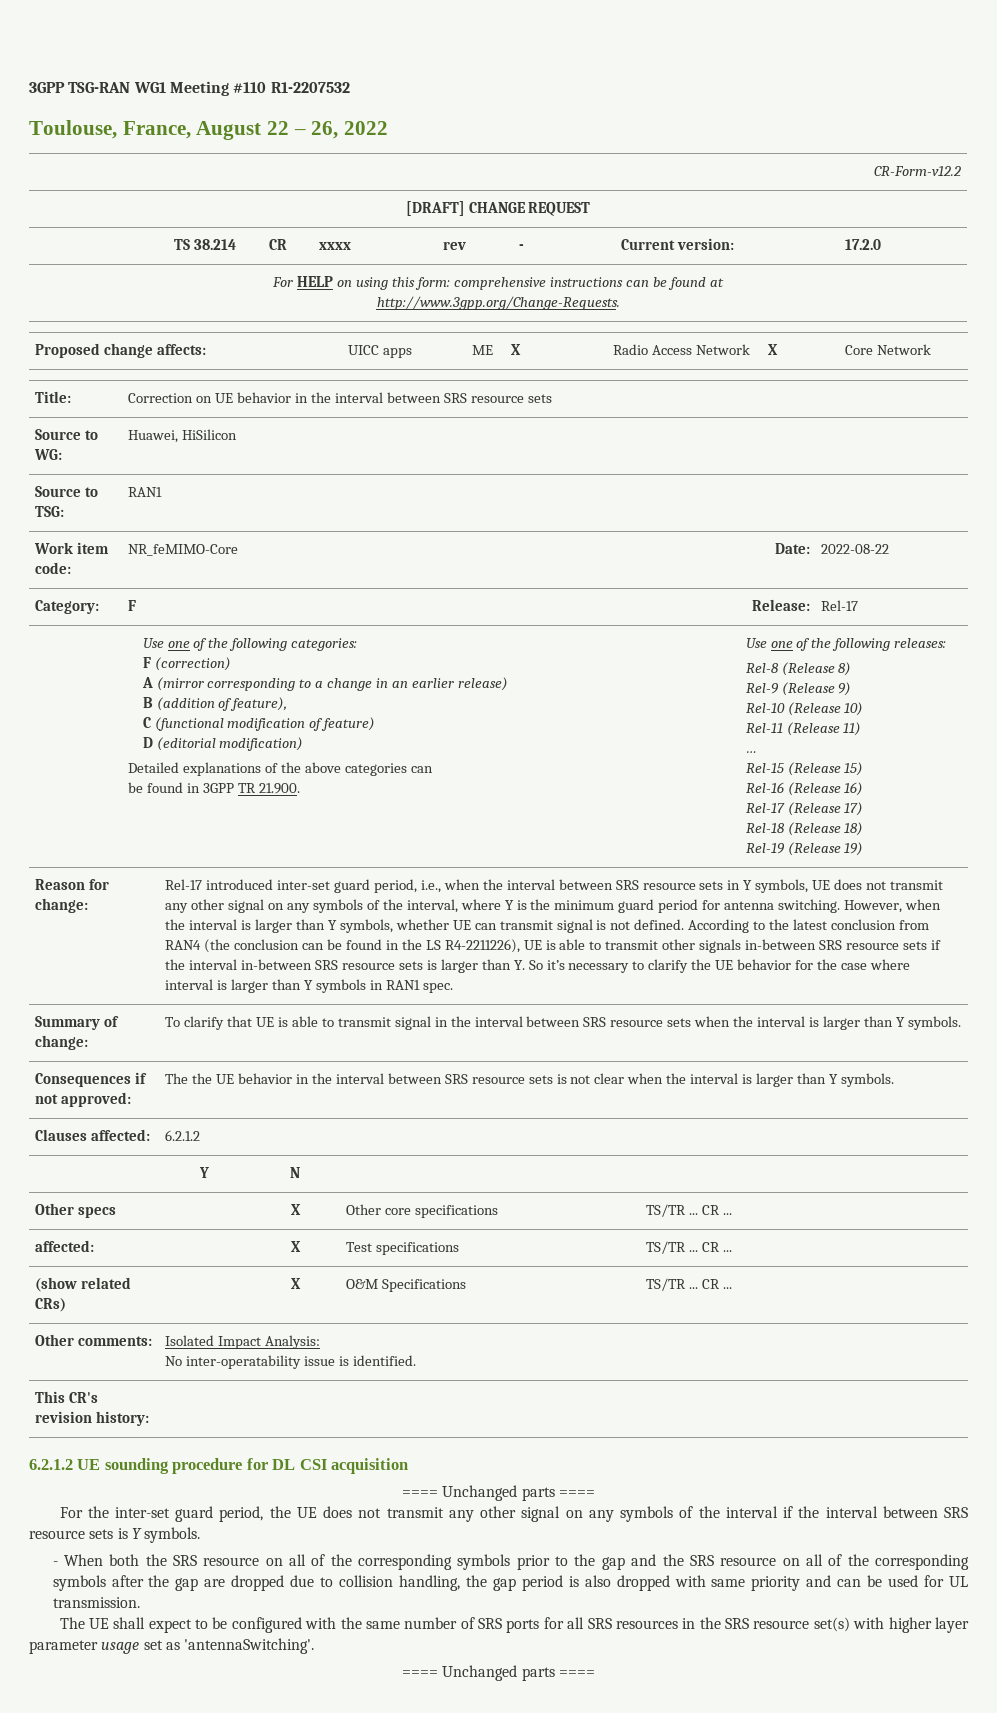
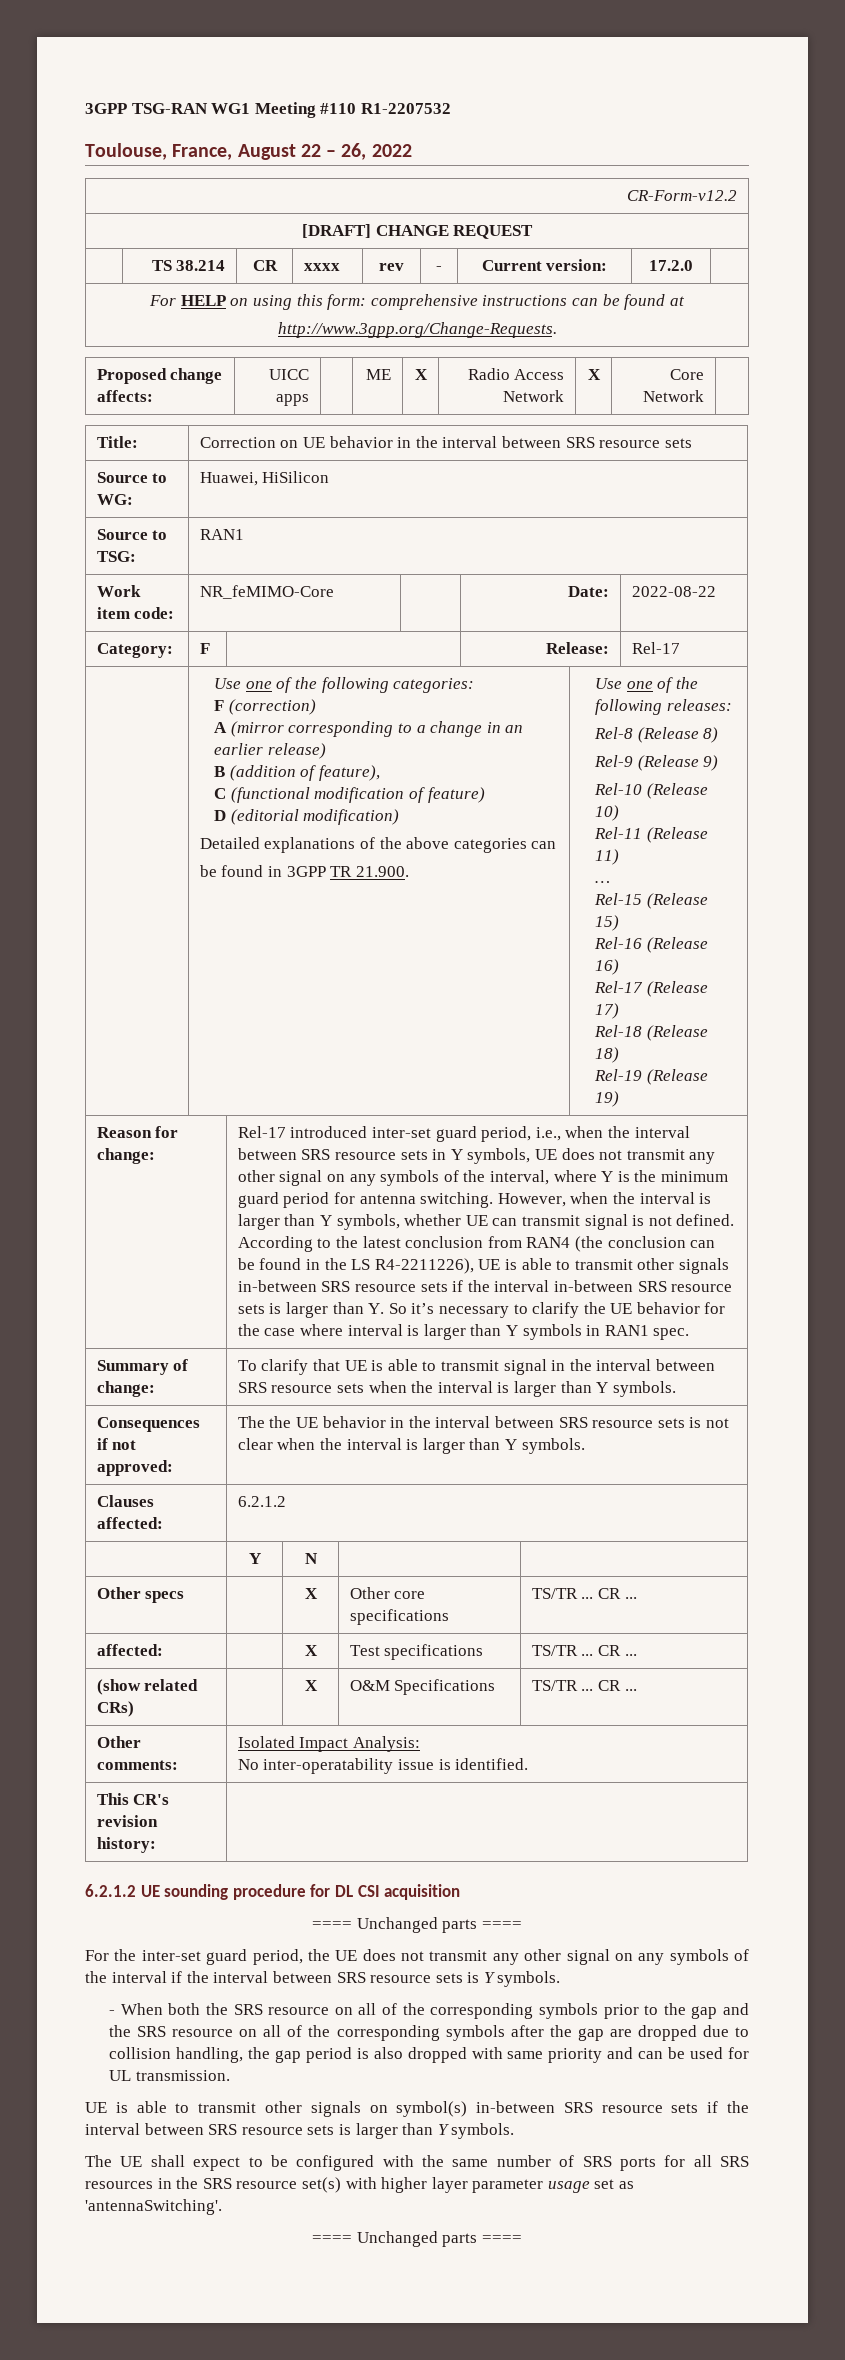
(140, 1602) none -> [85,2101,750,2117] [85,2123,515,2139] // UE is able to transmit other signals on symbol(s) in-between SRS resource sets if the interval between SRS resource sets is larger than Y symbols.

